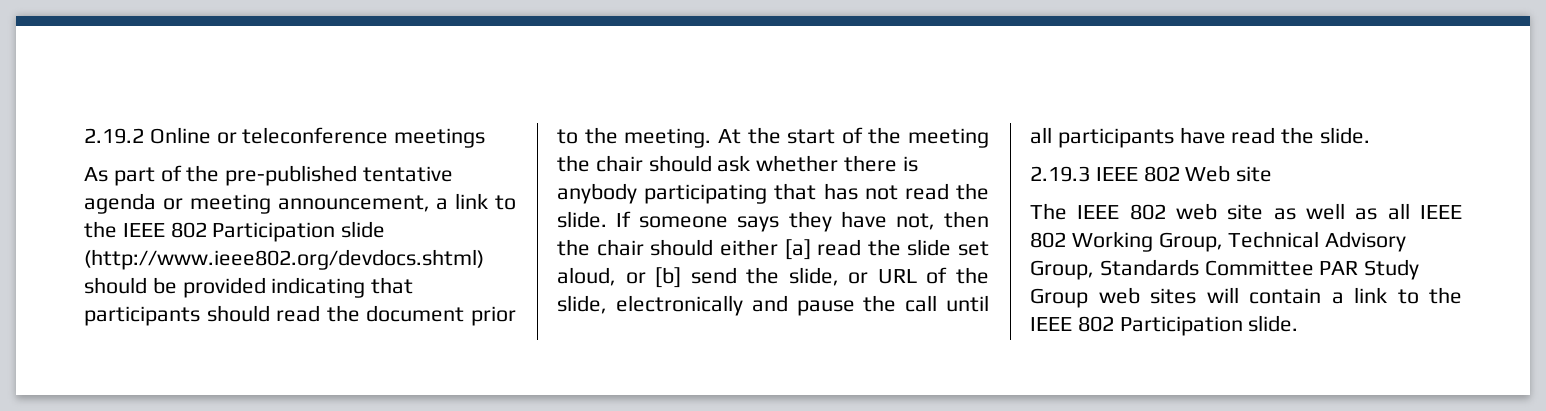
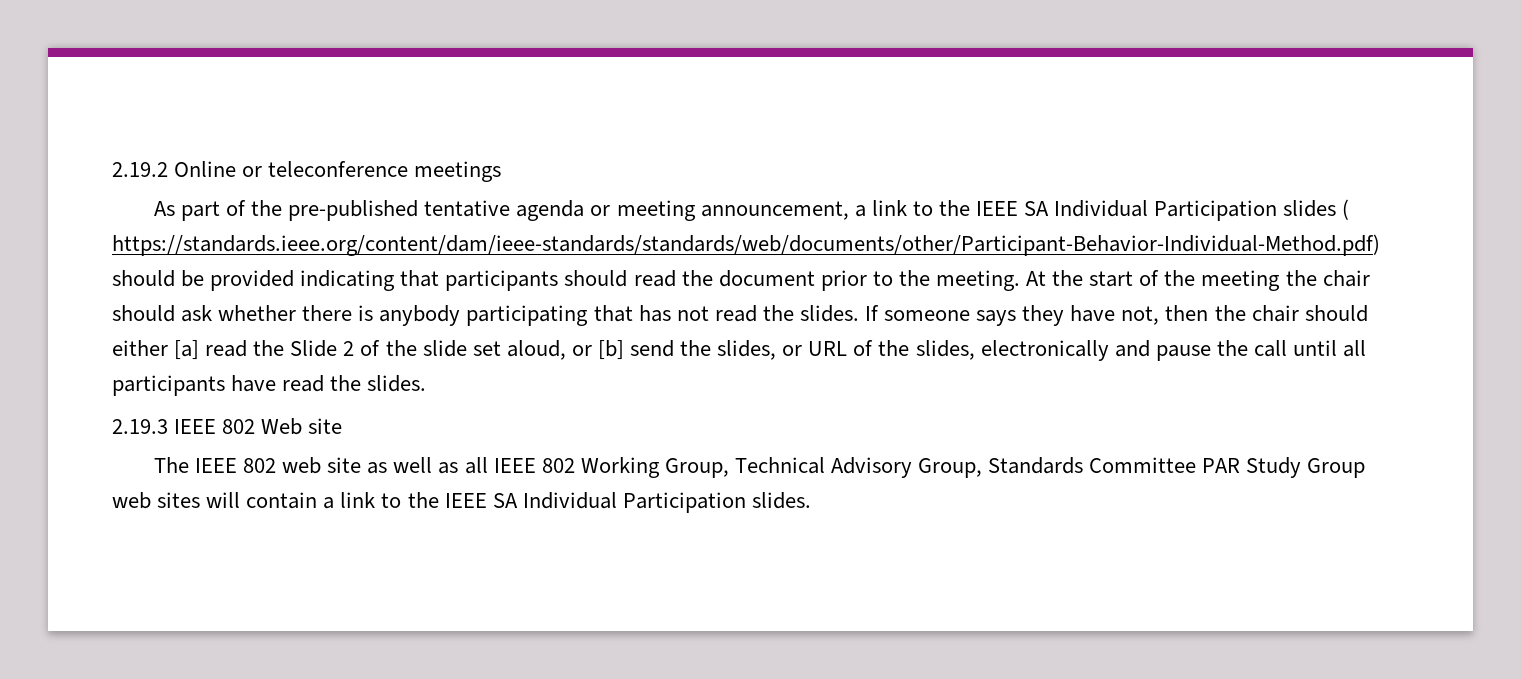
[170,221,386,242] [84,249,484,270] 802 Participation slide (http://www.ieee802.org/devdocs.shtml) -> [1024,199,1350,221] [112,234,1380,256] SA Individual Participation slides ( https://standards.ieee.org/content/dam/ieee-standards/standards/web/documents/other/Participant-Behavior-Individual-Method.pdf)
[557,211,607,228] slide. -> [799,305,859,322] slides.
(901, 247) none -> [290,340,417,357] Slide 2 of the
[788,267,839,286] slide, -> [717,340,777,360] slides,
[557,295,607,314] slide, -> [915,340,975,360] slides,
[1320,127,1371,144] slide. -> [367,375,427,392] slides.
[1077,315,1299,336] 802 Participation slide. -> [492,492,811,513] SA Individual Participation slides.

